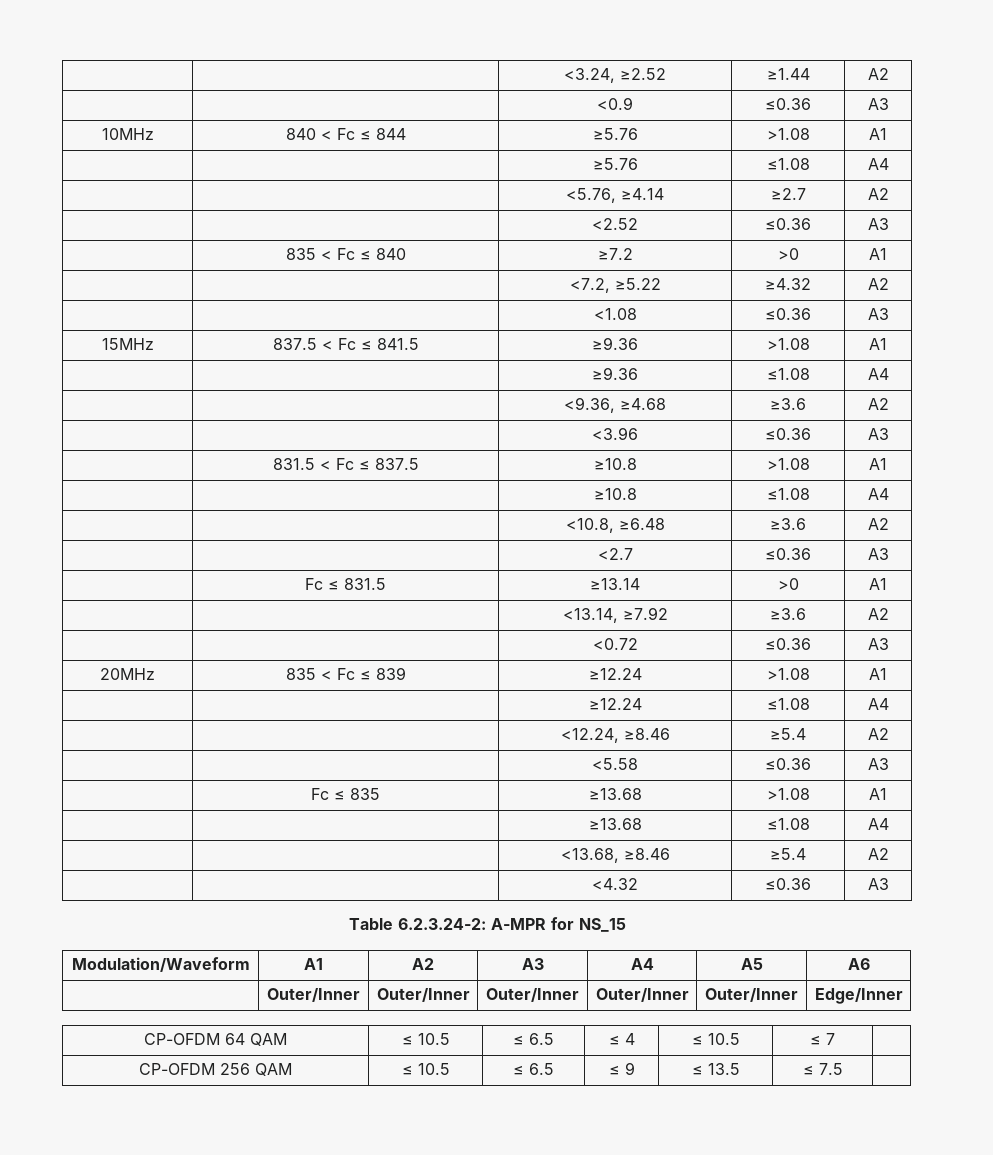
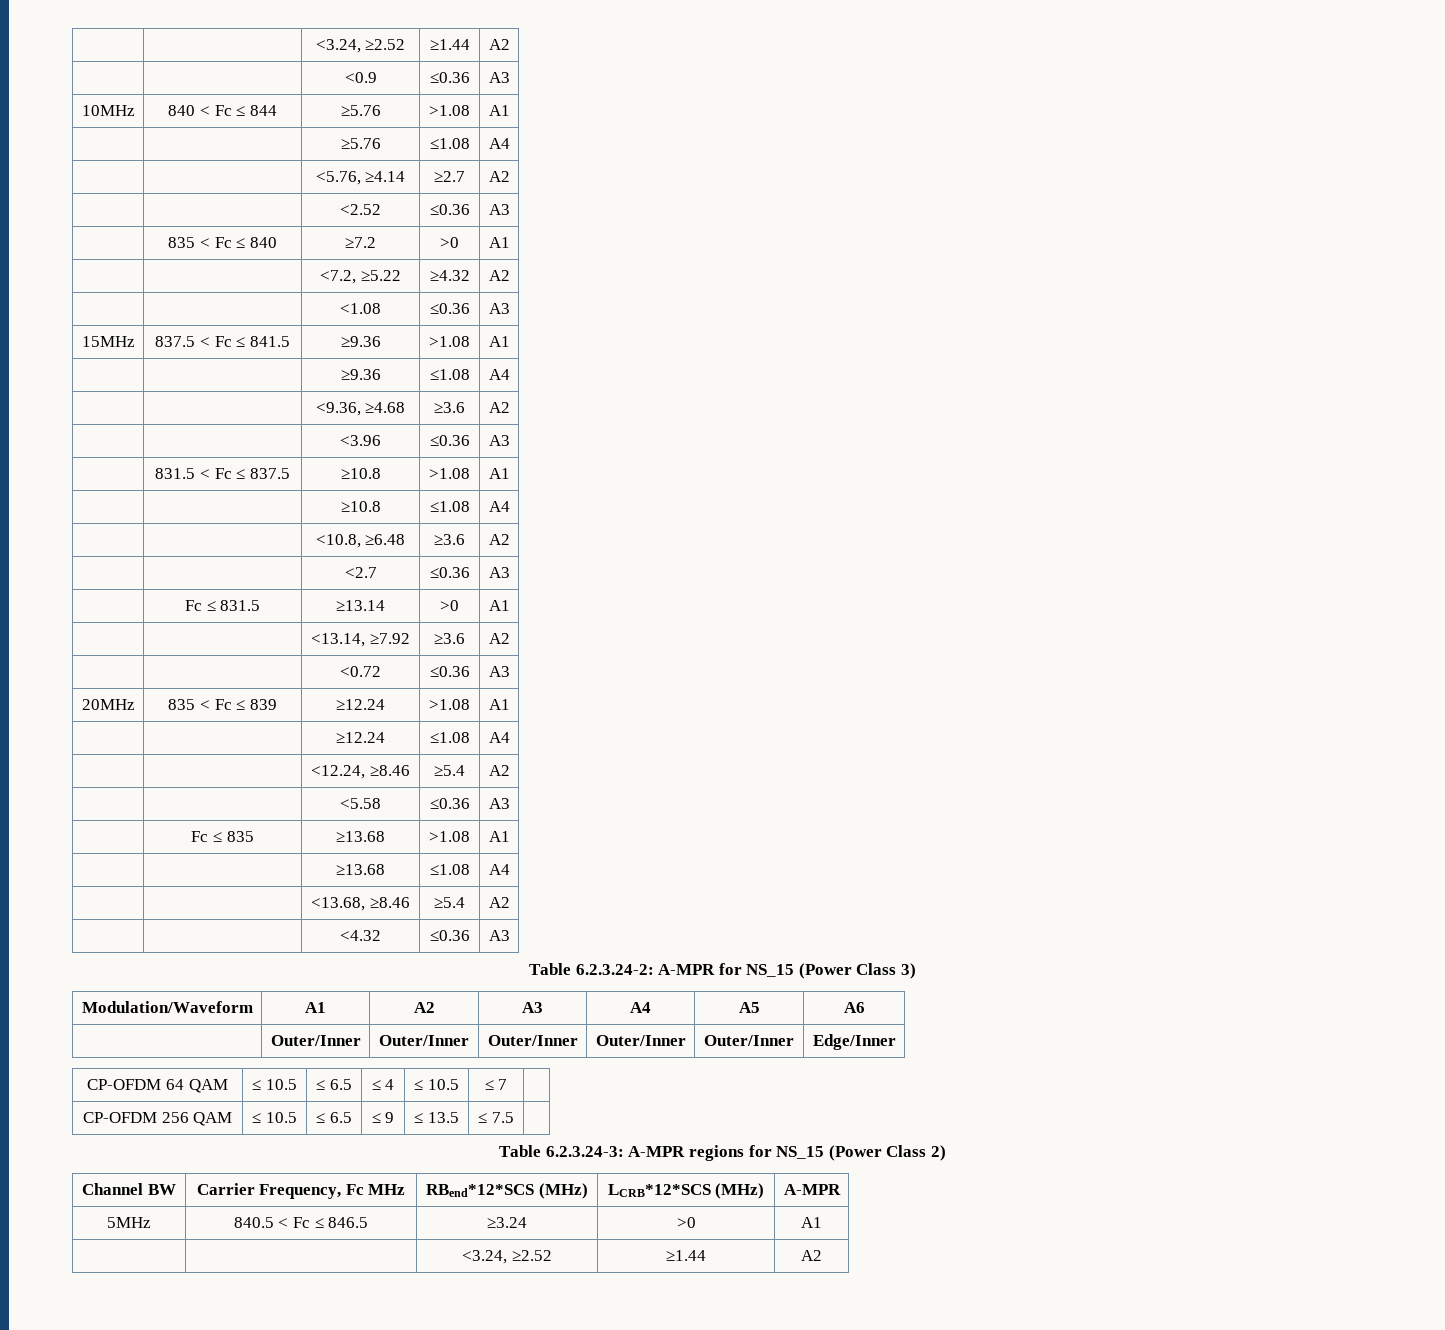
(626, 925) none -> [798,963,917,979] (Power Class 3)
(843, 1069) none -> [499,1145,946,1161] [82,1183,176,1195] [196,1183,406,1199] [426,1183,588,1199] [607,1183,765,1199] [783,1184,841,1195] [107,1217,151,1228] [233,1217,369,1228] [487,1217,527,1228] [676,1217,696,1228] [801,1217,822,1228] [462,1250,552,1264] [666,1250,706,1261] [801,1250,822,1261] // Table 6.2.3.24-3: A-MPR regions for NS_15 (Power Class 2) // Channel BW | Carrier Frequency, Fc MHz | RBend*12*SCS (MHz) | LCRB*12*SCS (MHz) | A-MPR // 5MHz | 840.5 < Fc ≤ 846.5 | ≥3.24 | >0 | A1 // | | <3.24, ≥2.52 | ≥1.44 | A2

